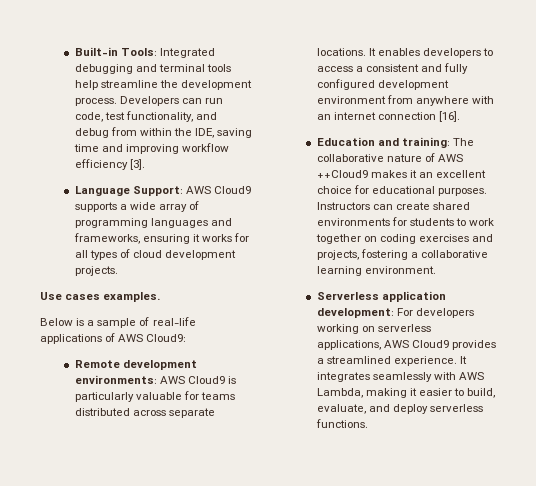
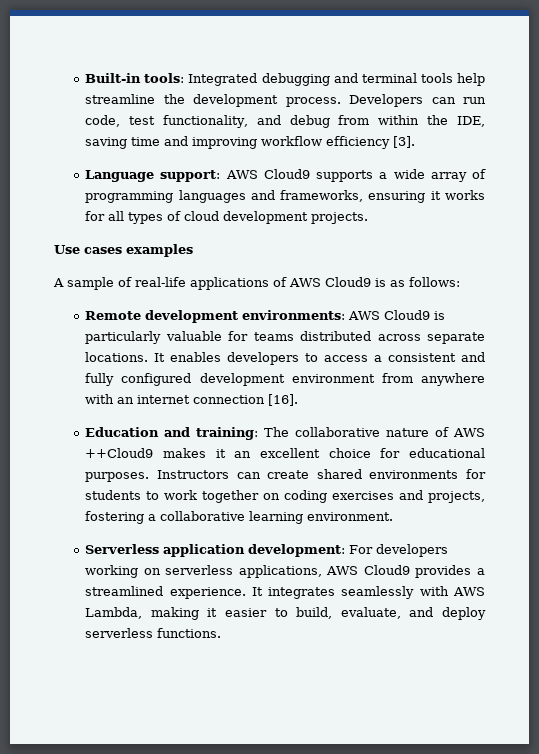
[120,48,157,56] Tools: -> [144,73,185,83] tools:
[132,186,183,196] Support: -> [160,170,221,182] support:
[103,292,161,302] [40,318,95,326] examples. // Below is a -> [126,244,193,257] [53,278,64,287] examples // A
[146,334,187,342] Cloud9: -> [325,277,460,287] Cloud9 is as follows:

